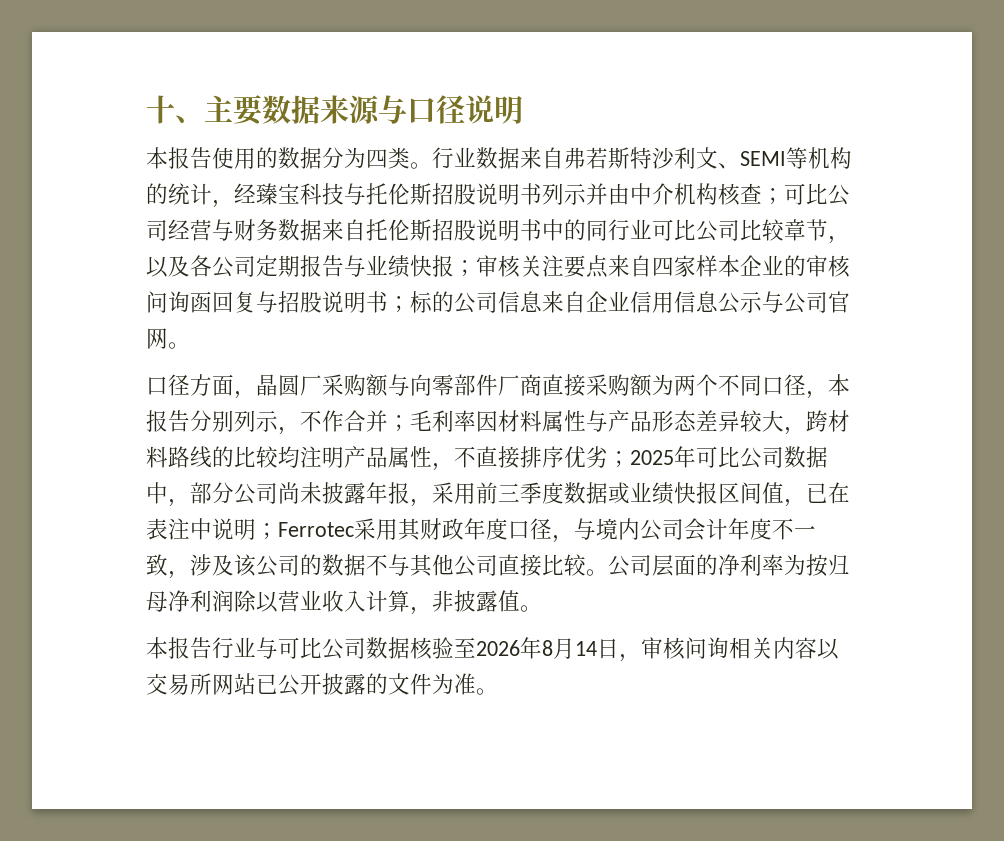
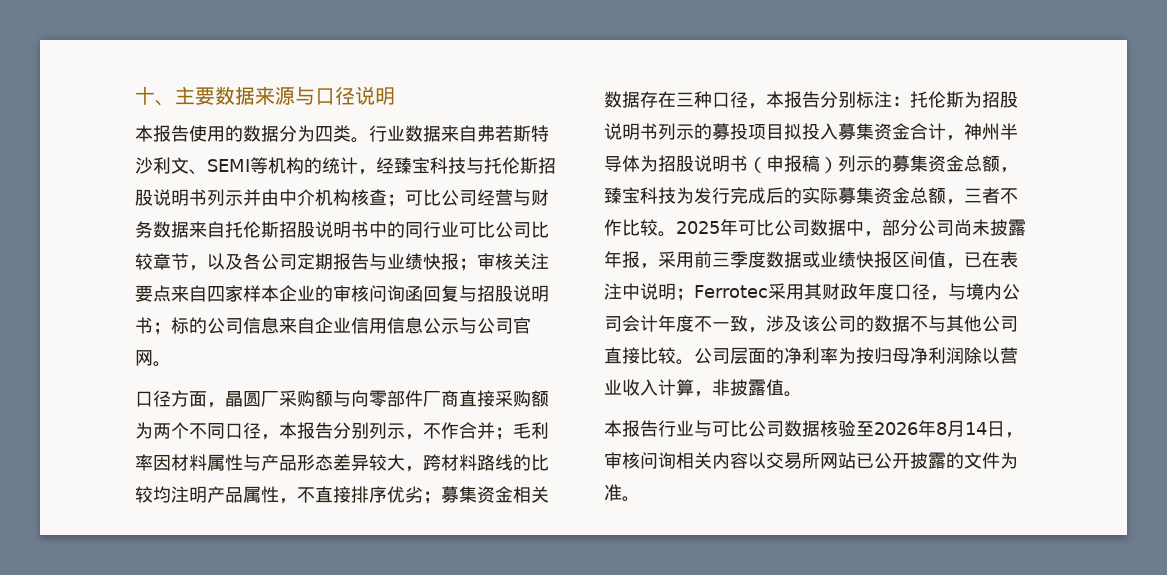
(630, 459) none -> [441,486,549,503] [604,91,1018,109] [604,123,1018,141] [604,155,1018,173] [604,187,1018,205] [604,219,676,237] 募集资金相关数据存在三种口径，本报告分别标注：托伦斯为招股说明书列示的募投项目拟投入募集资金合计，神州半导体为招股说明书（申报稿）列示的募集资金总额，臻宝科技为发行完成后的实际募集资金总额，三者不作比较。

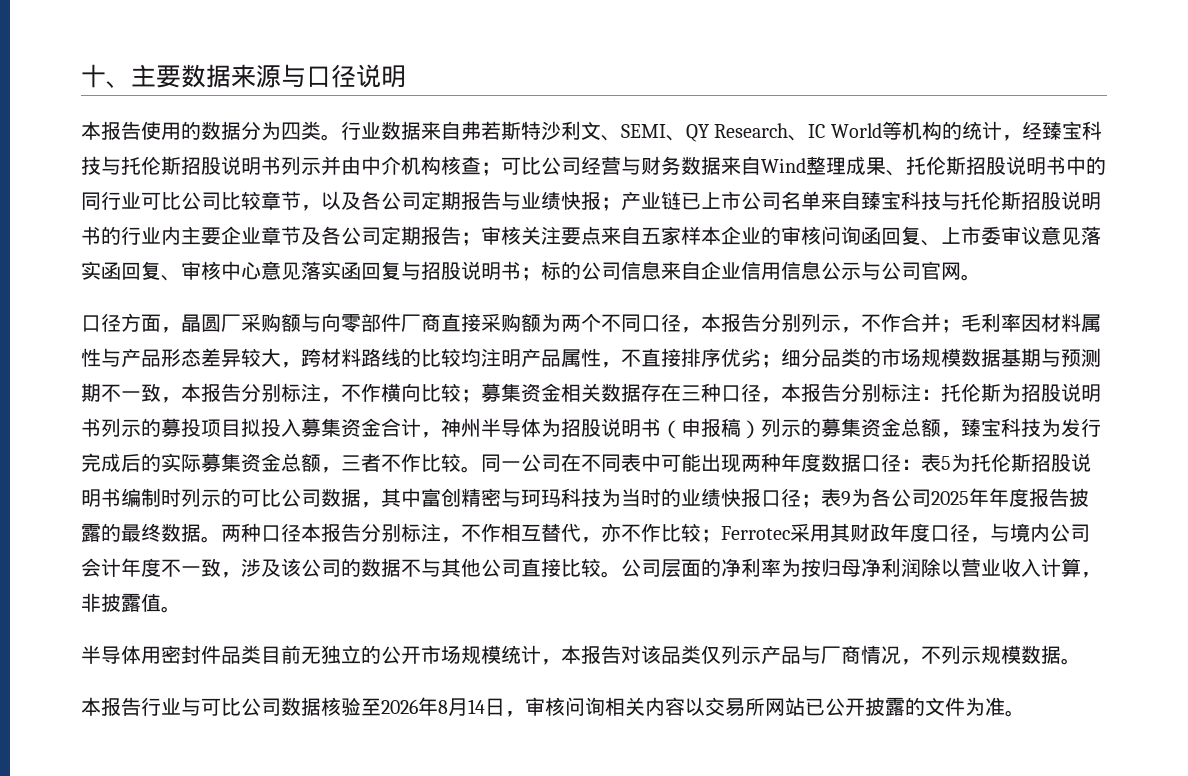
(250, 165) none -> [666,123,882,142] 、QY Research、IC World
(225, 229) none -> [761,156,906,176] Wind整理成果、
(477, 264) none -> [621,191,1101,210] [81,226,481,246] 产业链已上市公司名单来自臻宝科技与托伦斯招股说明书的行业内主要企业章节及各公司定期报告；
[207,286,225,302] 四 -> [641,227,661,244] 五
(459, 293) none -> [921,226,1101,246] [81,261,401,281] 、上市委审议意见落实函回复、审核中心意见落实函回复
(441, 497) none -> [781,348,1101,367] [81,383,481,403] 细分品类的市场规模数据基期与预测期不一致，本报告分别标注，不作横向比较；
[676,219,1026,237] [604,251,1018,269] [604,283,676,300] 2025年可比公司数据中，部分公司尚未披露年报，采用前三季度数据或业绩快报区间值，已在表注中说明 -> [481,453,1091,473] [81,488,1089,508] [81,523,701,543] 同一公司在不同表中可能出现两种年度数据口径：表5为托伦斯招股说明书编制时列示的可比公司数据，其中富创精密与珂玛科技为当时的业绩快报口径；表9为各公司2025年年度报告披露的最终数据。两种口径本报告分别标注，不作相互替代，亦不作比较
(802, 394) none -> [81,645,1081,665] // 半导体用密封件品类目前无独立的公开市场规模统计，本报告对该品类仅列示产品与厂商情况，不列示规模数据。

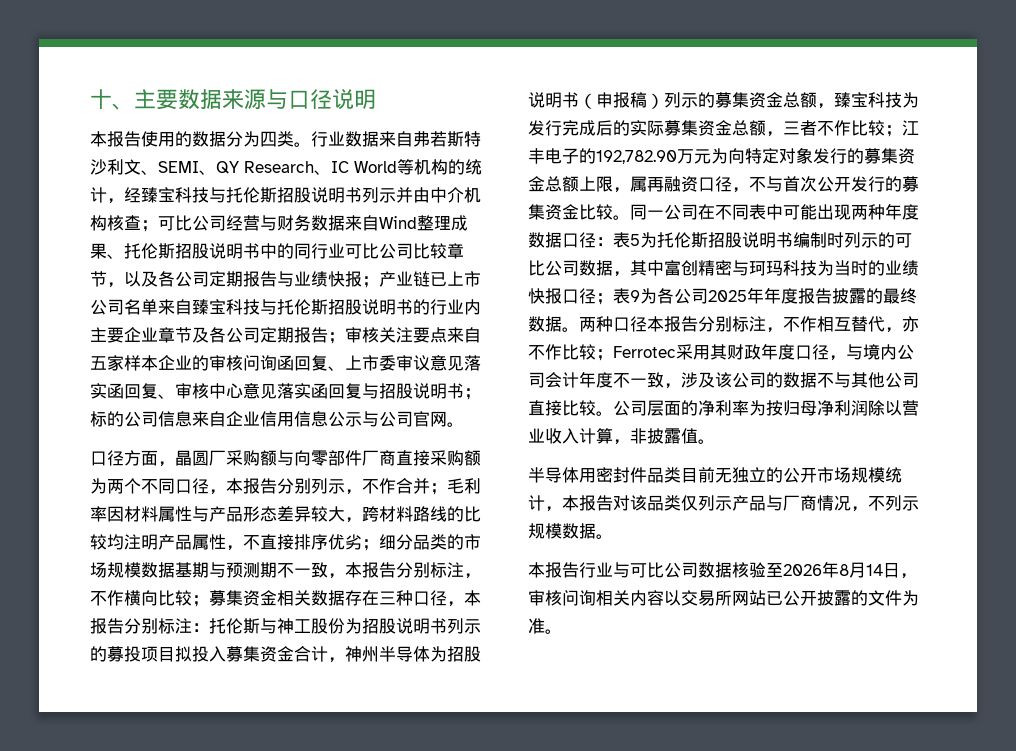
(1001, 392) none -> [260,618,345,634] 与神工股份
(461, 462) none -> [885,120,919,137] [528,147,915,164] [528,176,919,193] [528,204,613,220] ；江丰电子的192,782.90万元为向特定对象发行的募集资金总额上限，属再融资口径，不与首次公开发行的募集资金比较

